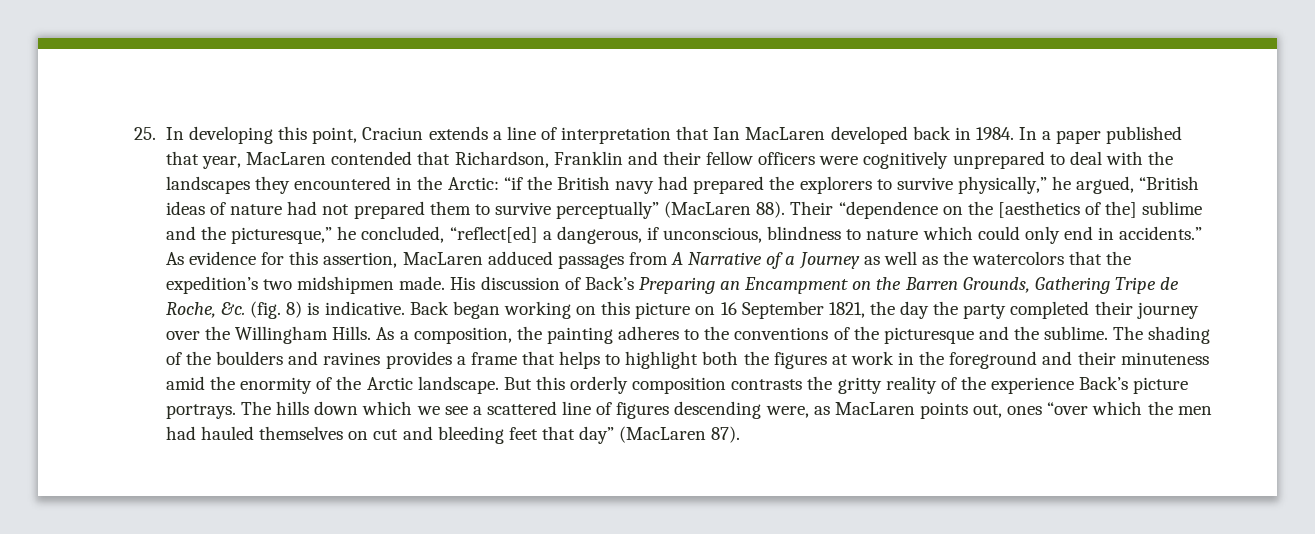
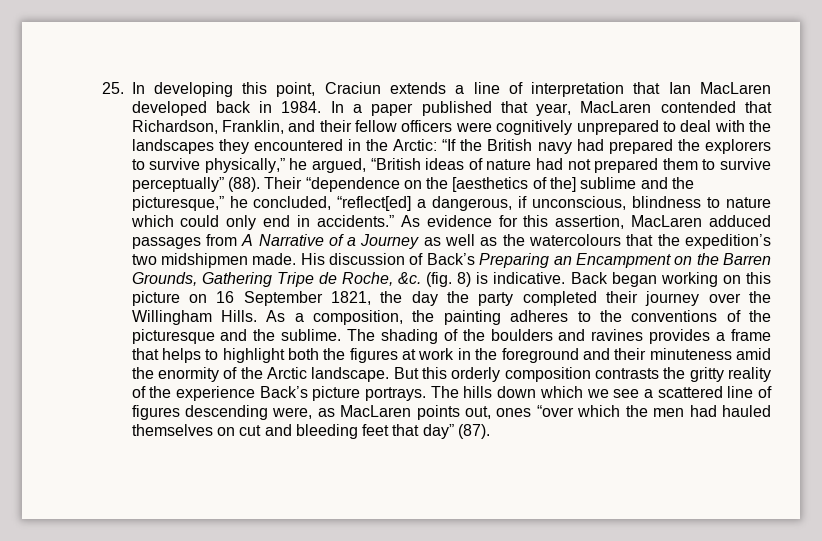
[553,151,623,165] Franklin -> [221,120,284,134] Franklin,
[503,177,523,190] “if -> [442,139,457,151] “If
[664,201,786,218] (MacLaren 88). -> [227,177,260,192] (88).
[972,251,1065,265] watercolors -> [529,234,622,246] watercolours
[619,426,741,443] (MacLaren 87). -> [458,424,491,439] (87).

